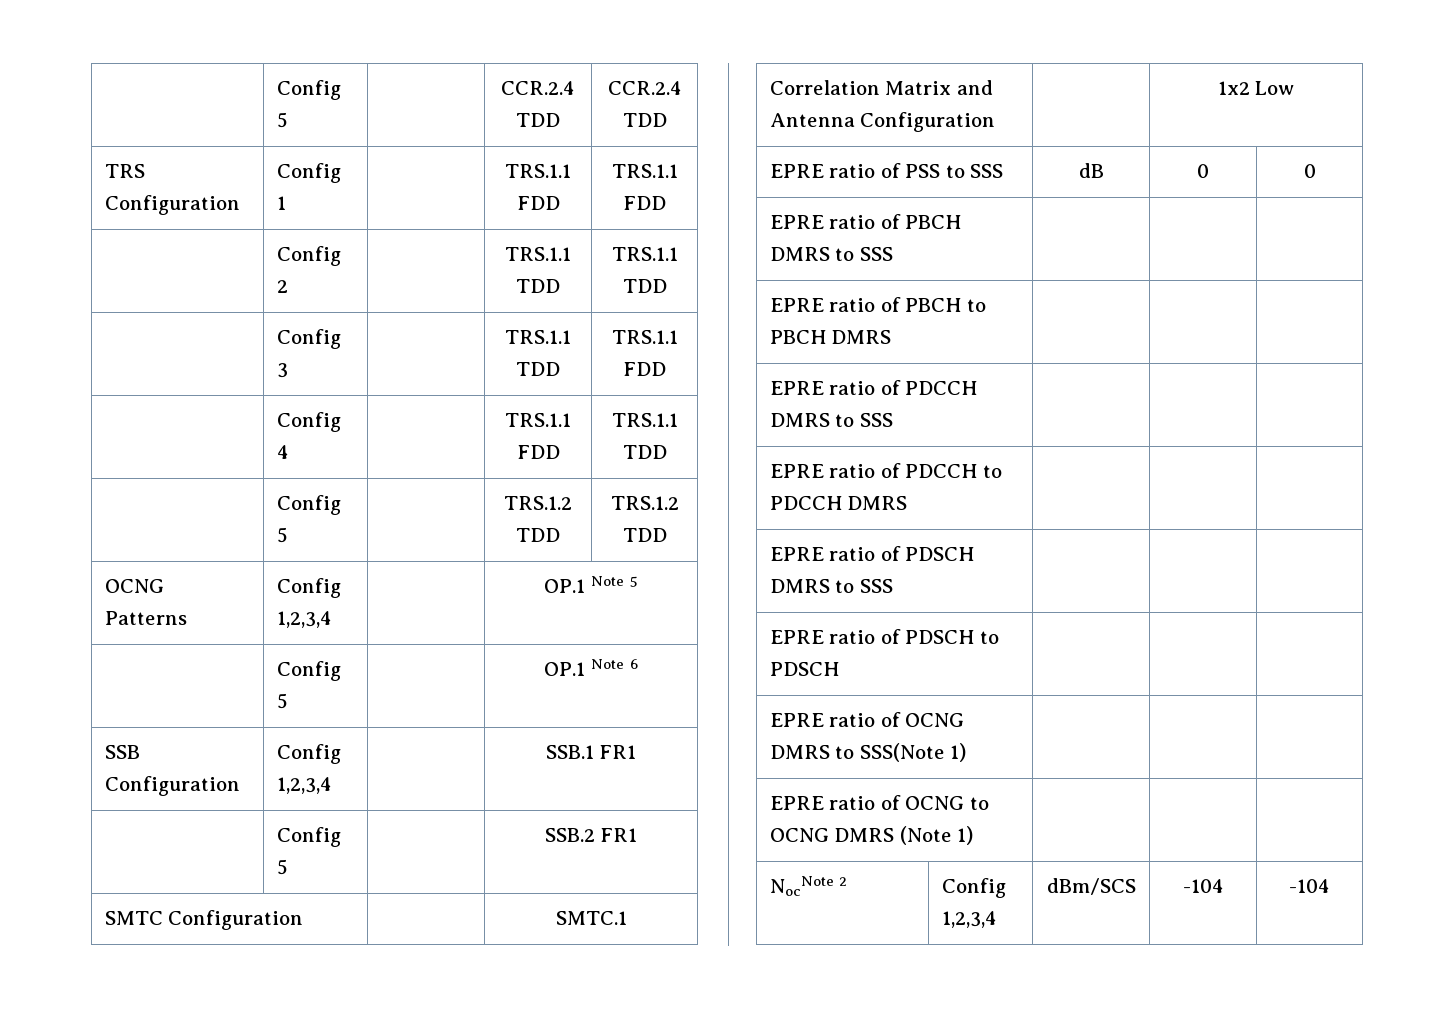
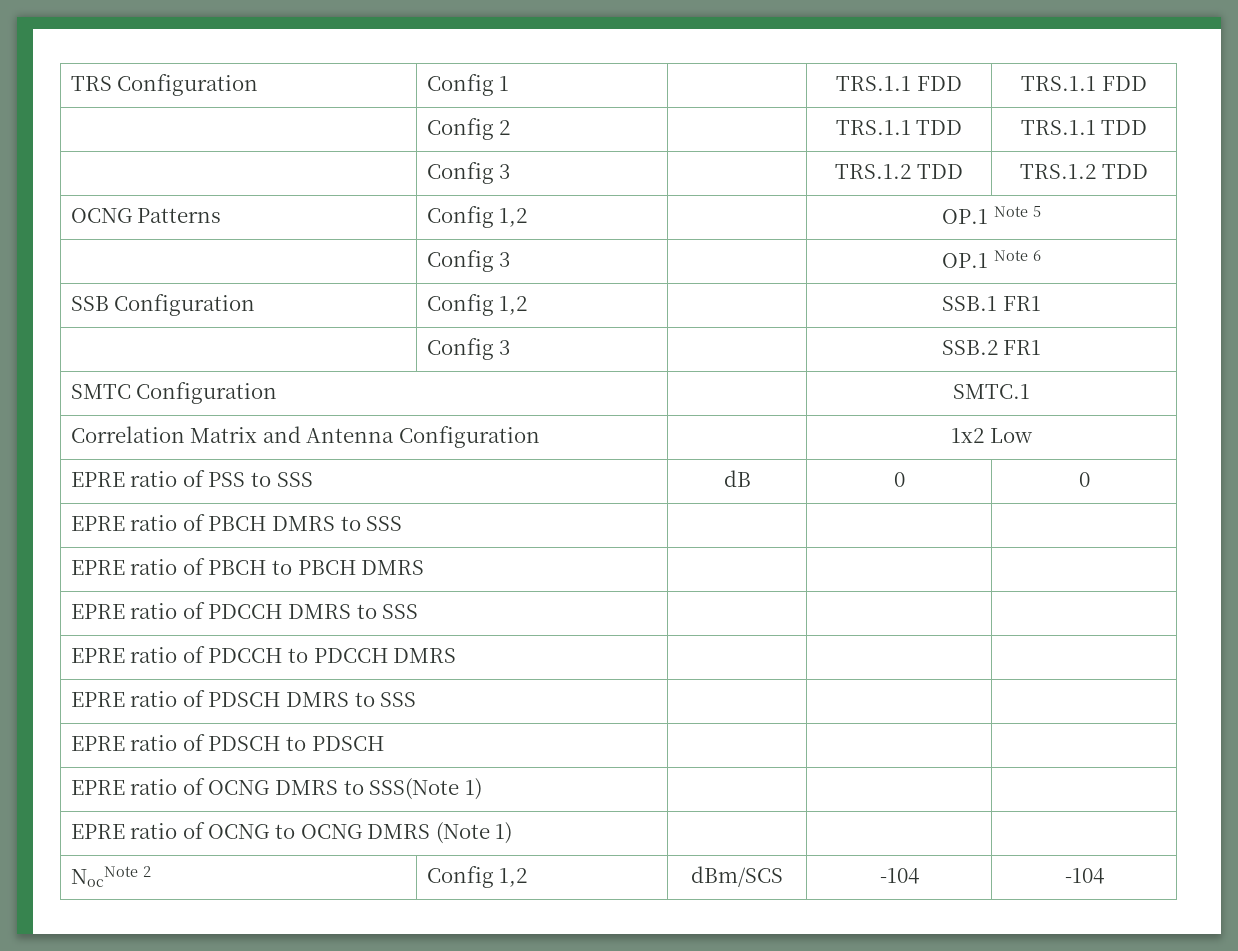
[276,80,341,100] [276,112,288,128] [501,81,575,95] [516,113,560,127] [607,81,682,95] [622,113,667,127] | Config 5 | | CCR.2.4 TDD | CCR.2.4 TDD // -> (70, 83) none
[505,330,571,344] [516,362,560,376] [611,330,678,344] [623,362,666,376] [276,412,341,432] [276,445,289,459] [505,413,571,427] [516,445,560,459] [611,413,678,427] [622,445,667,459] [276,495,341,515] [276,527,288,543] | TRS.1.1 TDD | TRS.1.1 FDD // | Config 4 | | TRS.1.1 FDD | TRS.1.1 TDD // | Config 5 | -> (511, 171) none
[276,611,332,628] 1,2,3,4 -> [499,208,528,227] 1,2
[276,693,288,709] 5 -> [499,252,511,267] 3
[276,777,332,794] 1,2,3,4 -> [499,296,528,315] 1,2
[276,859,288,875] 5 -> [499,340,511,355] 3
[941,911,997,928] 1,2,3,4 -> [499,868,528,887] 1,2

